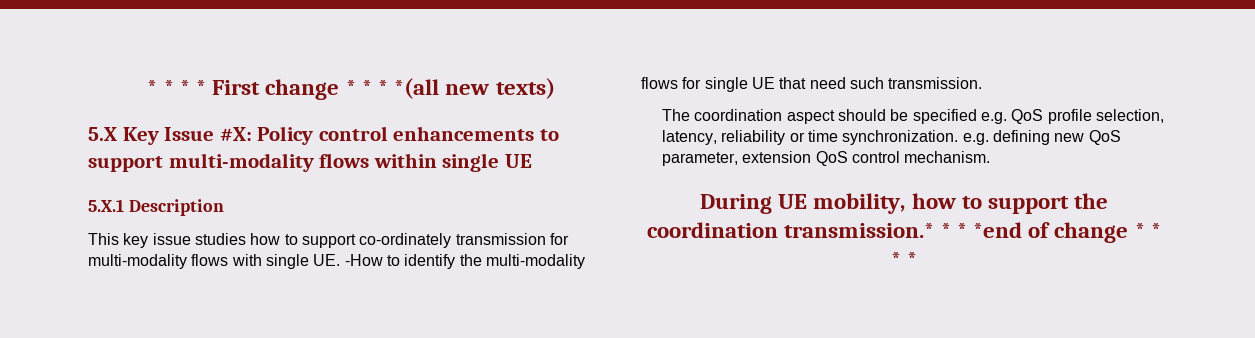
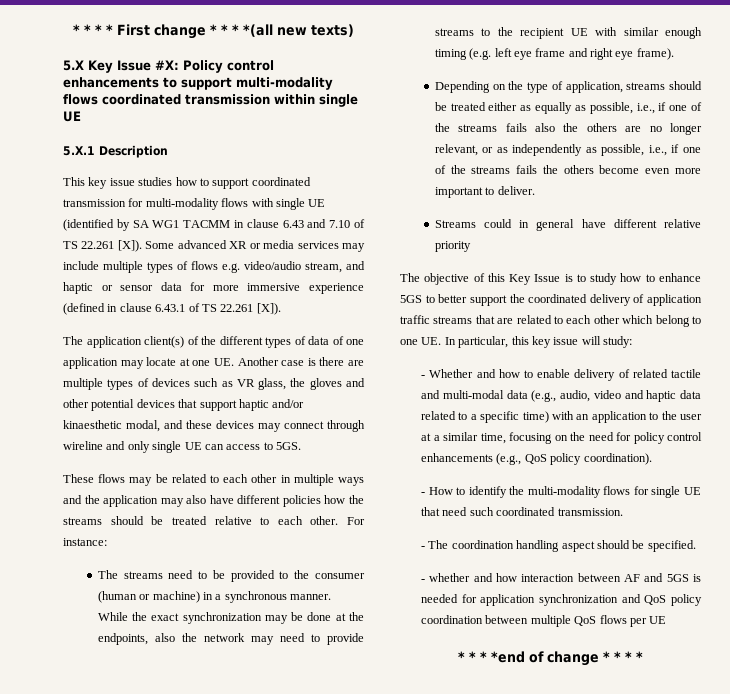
(370, 160) none -> [102,94,270,105] coordinated transmission
[359,233,452,248] co-ordinately -> [251,177,311,186] coordinated
[313,254,383,266] UE. -How -> [308,199,326,207] [63,219,366,231] [63,240,366,252] [63,261,365,273] [63,282,364,294] [63,303,281,315] [63,336,364,348] [63,357,364,369] [63,378,366,390] [63,399,305,411] [63,420,365,432] [63,441,301,453] [63,474,364,486] [63,495,364,507] [63,516,365,525] [63,538,107,546] [97,570,365,582] [97,591,332,603] [97,612,364,624] [97,633,365,645] [434,27,702,39] [434,48,674,60] [434,81,702,93] [434,102,702,114] [434,123,702,135] [434,144,701,156] [434,165,701,174] [434,186,535,198] [434,219,701,231] [434,241,471,252] [400,273,701,285] [400,294,702,306] [400,315,701,327] [400,336,632,348] [421,369,701,381] [421,390,701,402] [421,411,702,423] [421,432,702,444] [421,453,652,465] [421,487,453,495] UE (identified by SA WG1 TACMM in clause 6.43 and 7.10 of TS 22.261 [X]). Some advanced XR or media services may include multiple types of flows e.g. video/audio stream, and haptic or sensor data for more immersive experience (defined in clause 6.43.1 of TS 22.261 [X]). // The application client(s) of the different types of data of one application may locate at one UE. Another case is there are multiple types of devices such as VR glass, the gloves and other potential devices that support haptic and/or kinaesthetic modal, and these devices may connect through wireline and only single UE can access to 5GS. // These flows may be related to each other in multiple ways and the application may also have different policies how the streams should be treated relative to each other. For instance: // The streams need to be provided to the consumer (human or machine) in a synchronous manner. While the exact synchronization may be done at the endpoints, also the network may need to provide streams to the recipient UE with similar enough timing (e.g. left eye frame and right eye frame). // Depending on the type of application, streams should be treated either as equally as possible, i.e., if one of the streams fails also the others are no longer relevant, or as independently as possible, i.e., if one of the streams fails the others become even more important to deliver. // Streams could in general have different relative priority // The objective of this Key Issue is to study how to enhance 5GS to better support the coordinated delivery of application traffic streams that are related to each other which belong to one UE. In particular, this key issue will study: // - Whether and how to enable delivery of related tactile and multi-modal data (e.g., audio, video and haptic data related to a specific time) with an application to the user at a similar time, focusing on the need for policy control enhancements (e.g., QoS policy coordination). // - How
(884, 83) none -> [496,507,556,516] coordinated
(983, 83) none -> [421,546,426,549] -
(783, 115) none -> [516,540,560,552] handling
[912,109,1164,124] [661,130,1121,145] [661,151,991,166] [699,193,1109,214] [647,222,935,238] specified e.g. QoS profile selection, latency, reliability or time synchronization. e.g. defining new QoS parameter, extension QoS control mechanism. // During UE mobility, how to support the coordination transmission.* -> [647,540,696,552] [421,573,701,582] [421,594,702,606] [421,615,667,627] [458,651,465,662] specified. // - whether and how interaction between AF and 5GS is needed for application synchronization and QoS policy coordination between multiple QoS flows per UE // *

